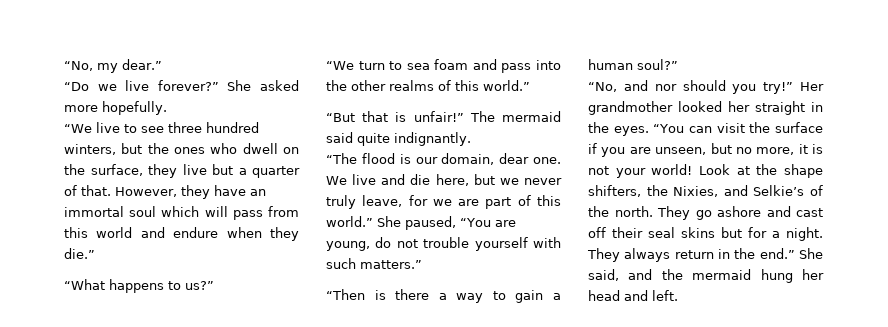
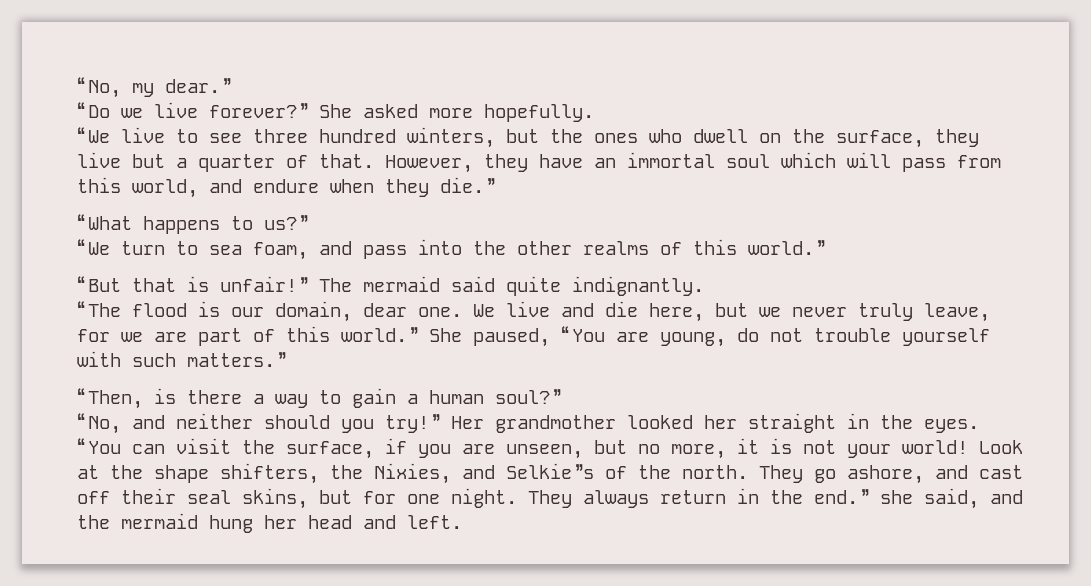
[96,227,133,238] world -> [132,179,198,198] world,
[434,59,469,70] foam -> [253,242,308,260] foam,
[326,289,365,300] “Then -> [77,388,143,409] “Then,
[654,84,677,91] nor -> [176,413,253,429] neither
[775,122,823,133] surface -> [286,441,374,459] surface,
[753,185,805,196] Selkie’s -> [506,463,594,479] Selkie”s
[717,206,761,217] ashore -> [847,465,924,484] ashore,
[681,227,715,238] skins -> [242,488,308,509] skins,
[772,231,780,238] a -> [407,494,440,504] one
[799,248,823,259] She -> [880,490,913,504] she

